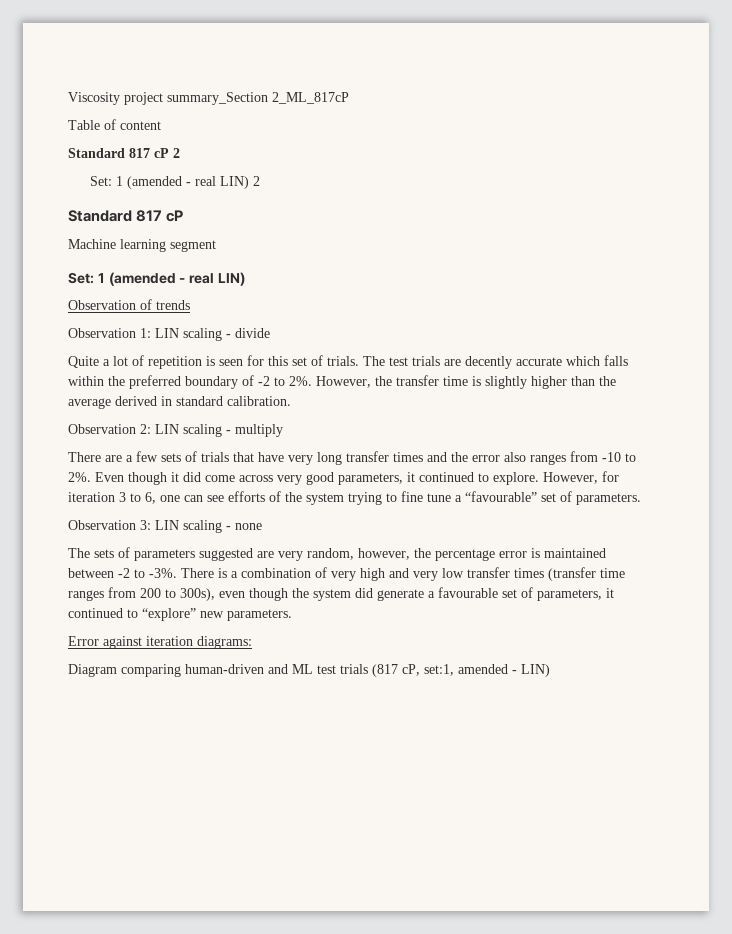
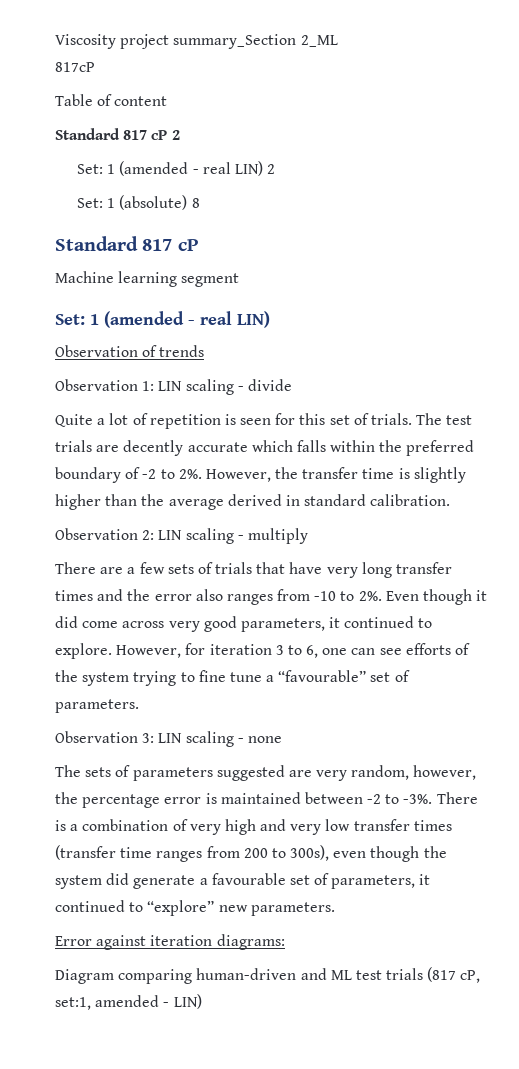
[272,92,349,104] 2_ML_817cP -> [300,35,338,47] [55,62,95,72] 2_ML // 817cP
(260, 181) none -> [76,195,200,210] // Set: 1 (absolute) 8

